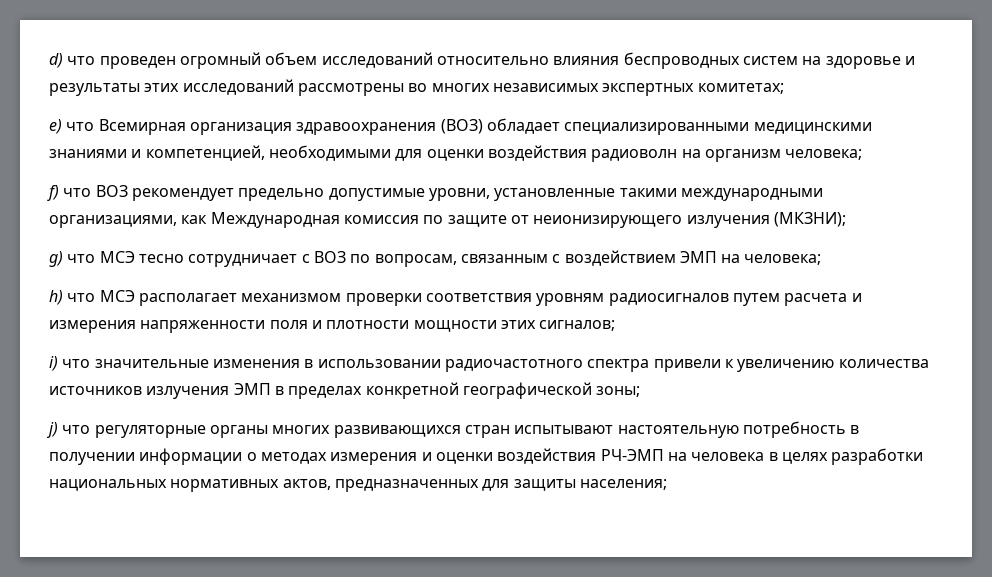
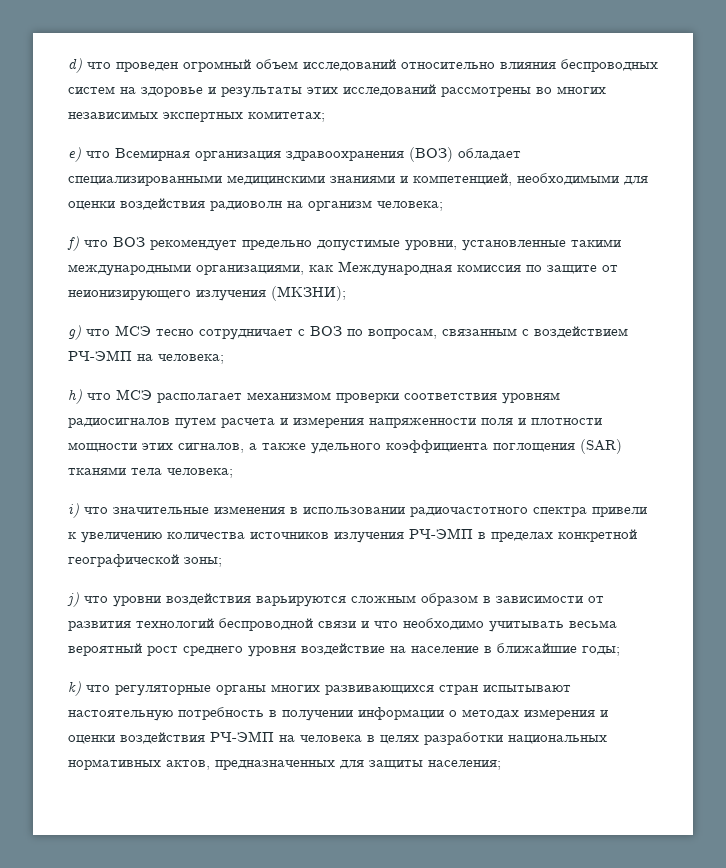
[679,251,717,263] ЭМП -> [68,350,132,361] РЧ-ЭМП
[539,320,616,331] сигналов; -> [178,439,622,454] [68,467,233,478] сигналов, а также удельного коэффициента поглощения (SAR) тканями тела человека;
[233,383,271,395] ЭМП -> [409,528,473,539] РЧ-ЭМП
(91, 429) none -> [113,593,604,607] [68,618,617,632] [68,643,620,657] [68,681,110,696] уровни воздействия варьируются сложным образом в зависимости от развития технологий беспроводной связи и что необходимо учитывать весьма вероятный рост среднего уровня воздействие на население в ближайшие годы; // k) что

